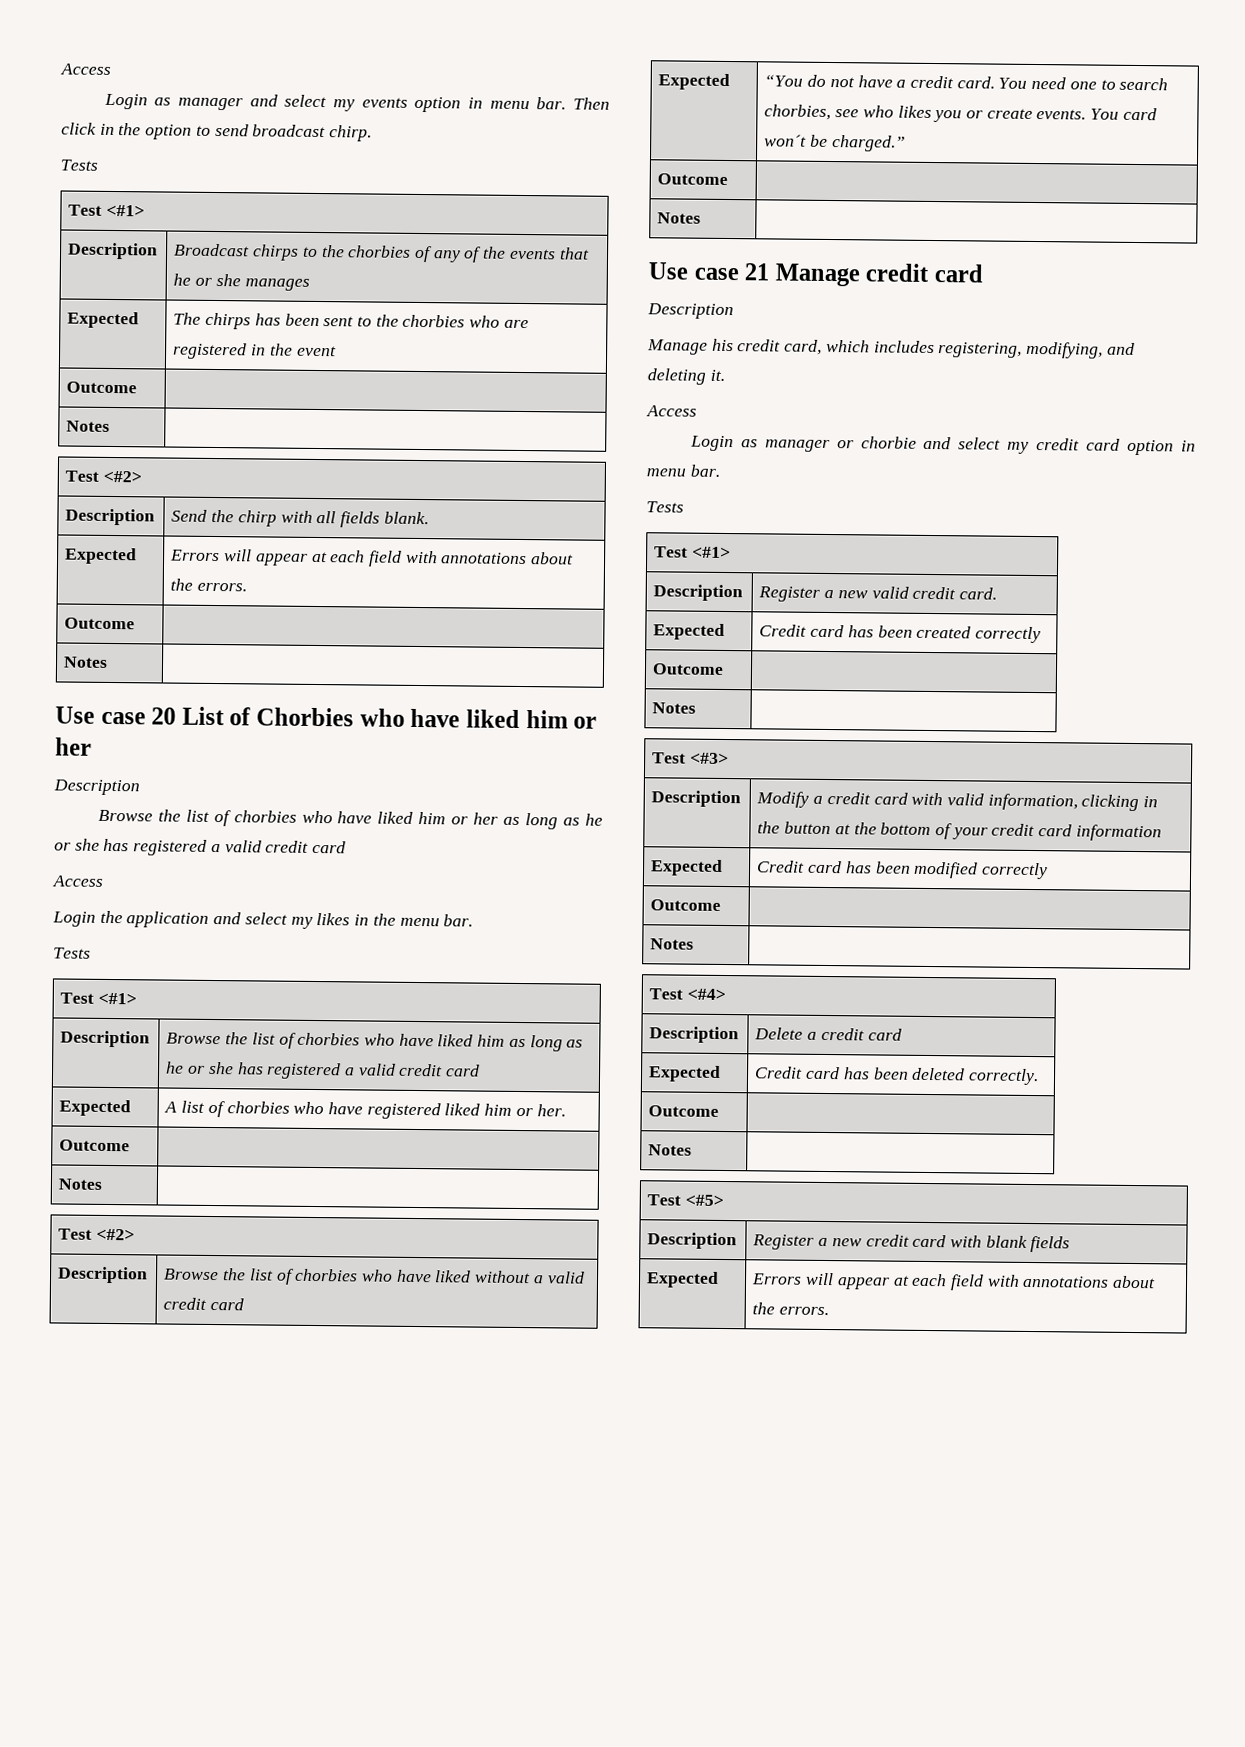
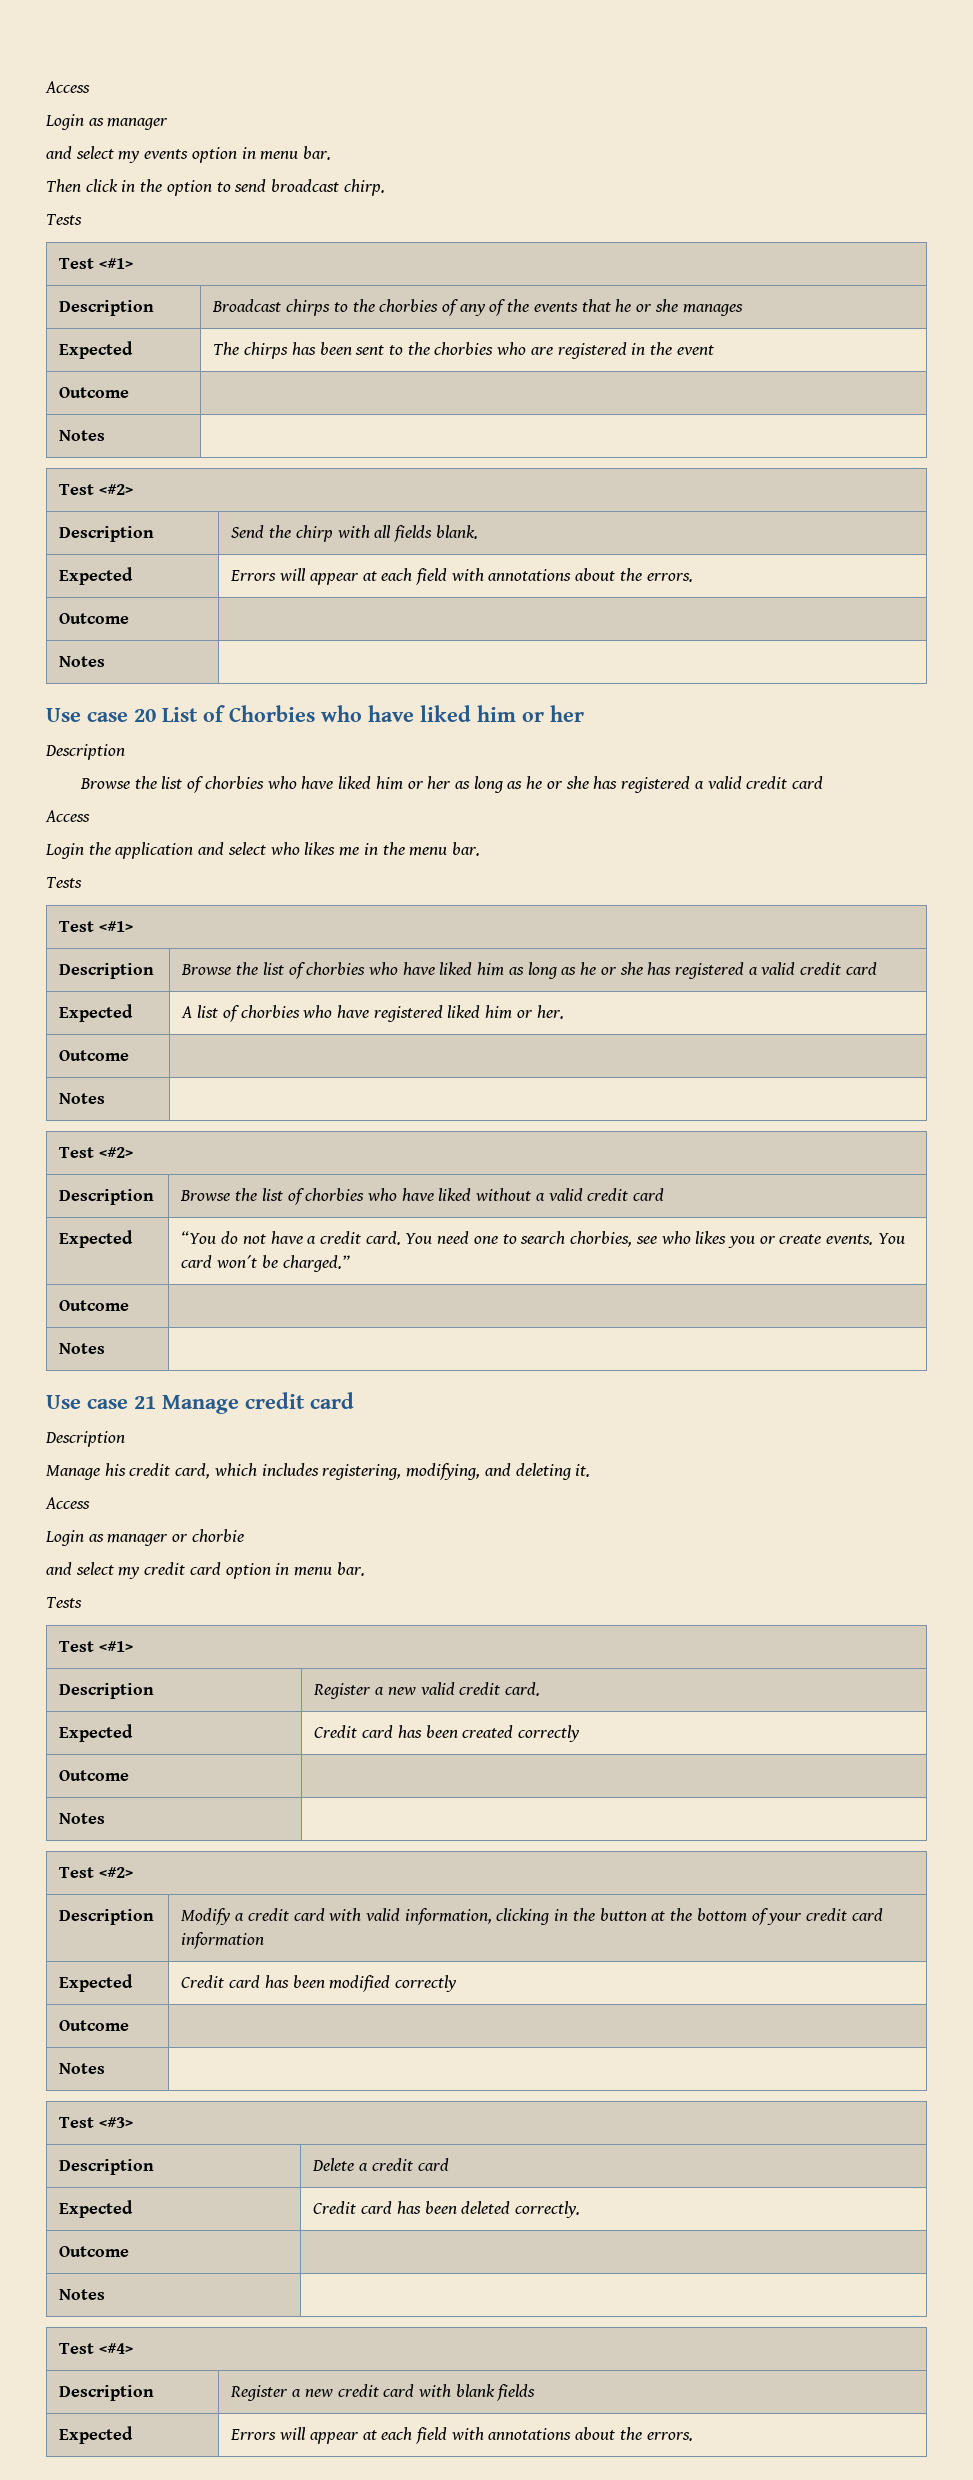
[60,63,111,75] [103,93,244,111] Access // Login as manager -> [45,81,90,93] [45,114,169,130] Access // Login as manager //
(567, 103) none -> (332, 153) //
[290,913,351,929] my likes -> [269,842,360,856] who likes me
(917, 442) none -> (244, 1535) //
[690,752,730,765] <#3> -> [99,1867,134,1878] <#2>
[687,988,727,1001] <#4> -> [99,2117,134,2128] <#3>
[685,1194,725,1207] <#5> -> [99,2343,134,2354] <#4>

